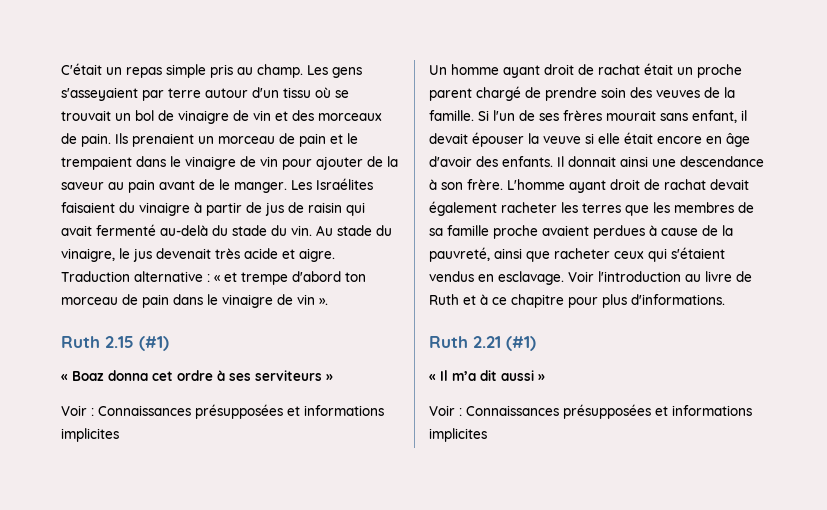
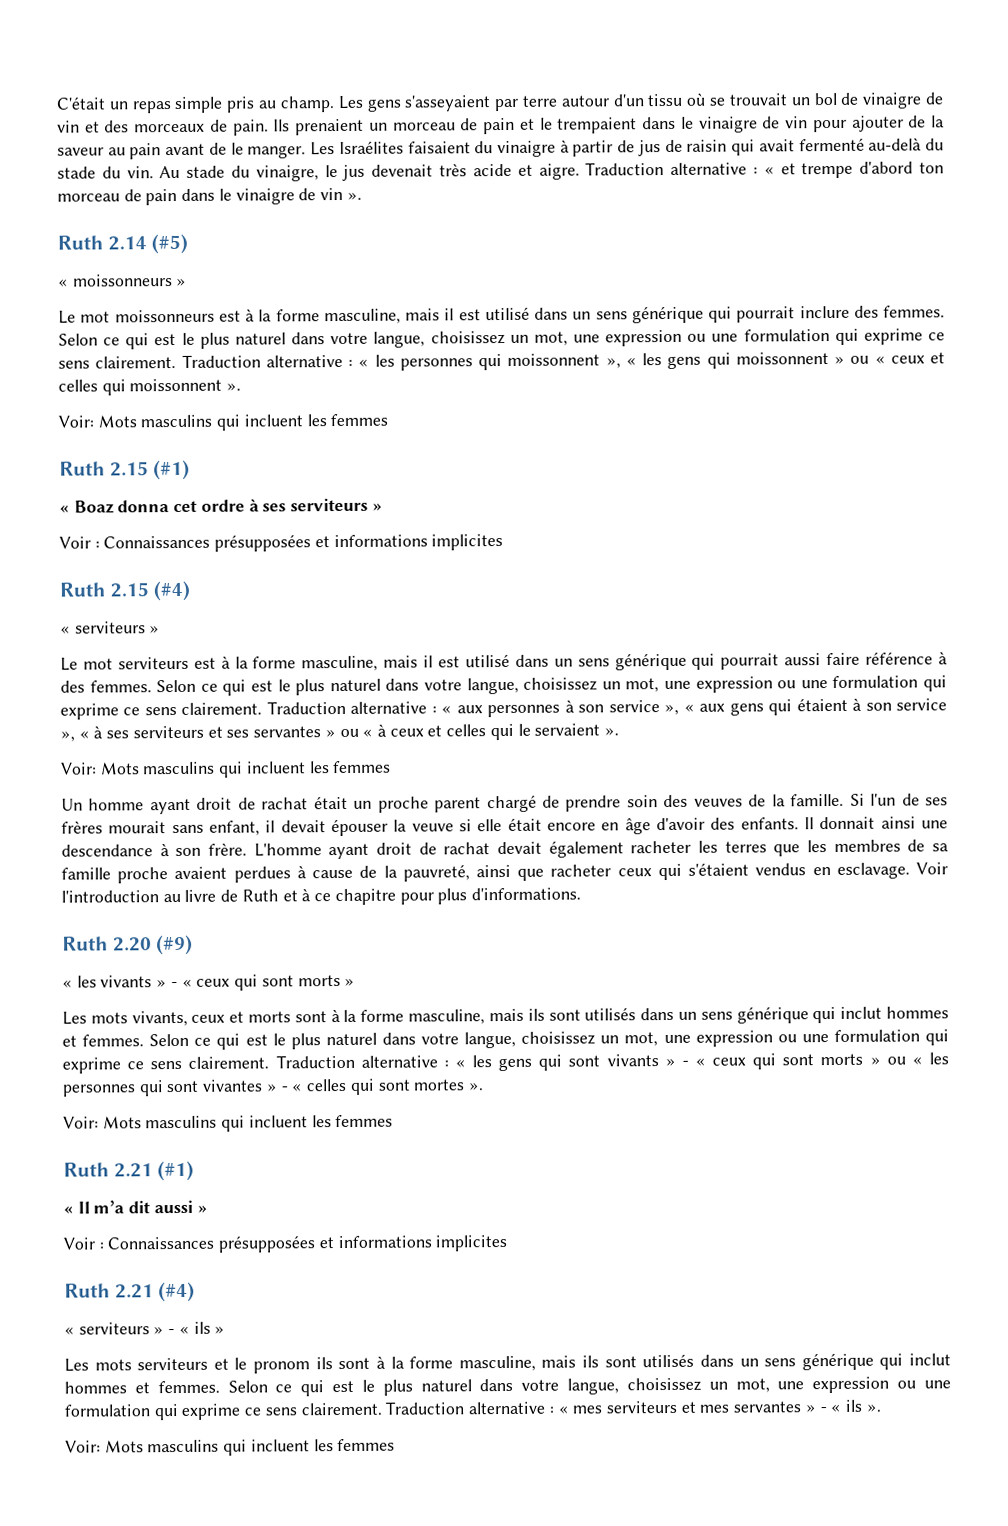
(328, 301) none -> [57,233,189,255] [58,274,188,287] [58,305,945,325] [58,328,945,350] [58,352,945,371] [58,378,242,396] [58,413,389,431] // Ruth 2.14 (#5) // « moissonneurs » // Le mot moissonneurs est à la forme masculine, mais il est utilisé dans un sens générique qui pourrait inclure des femmes. Selon ce qui est le plus naturel dans votre langue, choisissez un mot, une expression ou une formulation qui exprime ce sens clairement. Traduction alternative : « les personnes qui moissonnent », « les gens qui moissonnent » ou « ceux et celles qui moissonnent ». // Voir: Mots masculins qui incluent les femmes
(119, 435) none -> [59,580,192,602] [60,621,161,634] [60,651,949,672] [60,675,948,696] [60,697,948,720] [60,723,620,742] [60,760,392,778] // Ruth 2.15 (#4) // « serviteurs » // Le mot serviteurs est à la forme masculine, mais il est utilisé dans un sens générique qui pourrait aussi faire référence à des femmes. Selon ce qui est le plus naturel dans votre langue, choisissez un mot, une expression ou une formulation qui exprime ce sens clairement. Traduction alternative : « aux personnes à son service », « aux gens qui étaient à son service », « à ses serviteurs et ses servantes » ou « à ceux et celles qui le servaient ». // Voir: Mots masculins qui incluent les femmes
(725, 299) none -> [62,934,194,956] [62,974,356,991] [62,1006,950,1027] [62,1029,950,1050] [62,1052,950,1074] [62,1078,483,1097] [63,1114,394,1132] // Ruth 2.20 (#9) // « les vivants » - « ceux qui sont morts » // Les mots vivants, ceux et morts sont à la forme masculine, mais ils sont utilisés dans un sens générique qui inclut hommes et femmes. Selon ce qui est le plus naturel dans votre langue, choisissez un mot, une expression ou une formulation qui exprime ce sens clairement. Traduction alternative : « les gens qui sont vivants » - « ceux qui sont morts » ou « les personnes qui sont vivantes » - « celles qui sont mortes ». // Voir: Mots masculins qui incluent les femmes
(487, 435) none -> [64,1281,196,1303] [64,1321,226,1335] [64,1352,951,1374] [64,1376,952,1397] [64,1399,881,1421] [65,1438,396,1456] // Ruth 2.21 (#4) // « serviteurs » - « ils » // Les mots serviteurs et le pronom ils sont à la forme masculine, mais ils sont utilisés dans un sens générique qui inclut hommes et femmes. Selon ce qui est le plus naturel dans votre langue, choisissez un mot, une expression ou une formulation qui exprime ce sens clairement. Traduction alternative : « mes serviteurs et mes servantes » - « ils ». // Voir: Mots masculins qui incluent les femmes

